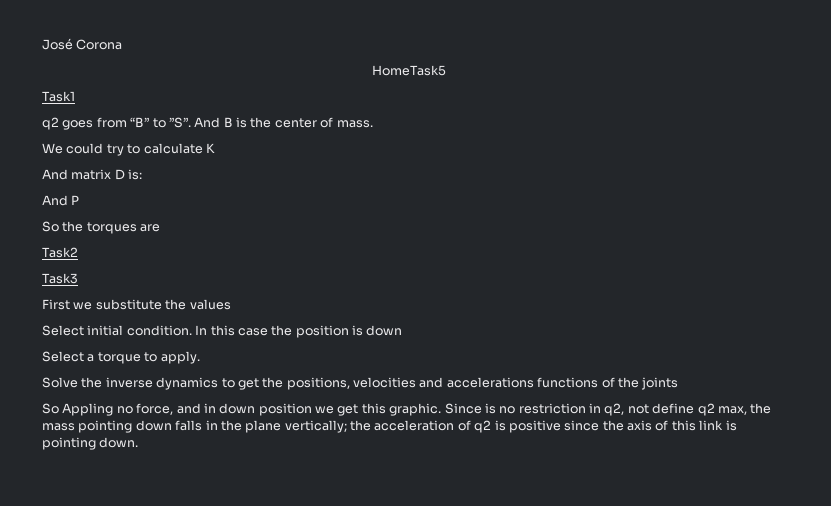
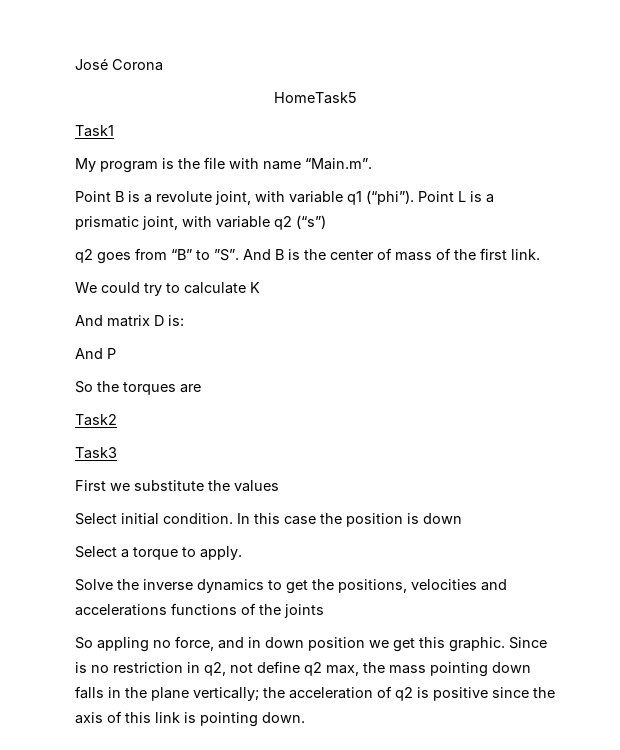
(75, 96) none -> [75,157,372,173] [75,190,494,205] [75,215,326,230] // My program is the file with name “Main.m”. // Point B is a revolute joint, with variable q1 (“phi”). Point L is a prismatic joint, with variable q2 (“s”)
[336,120,373,128] mass. -> [395,248,540,261] mass of the first link.
[62,403,114,416] Appling -> [97,637,149,652] appling

